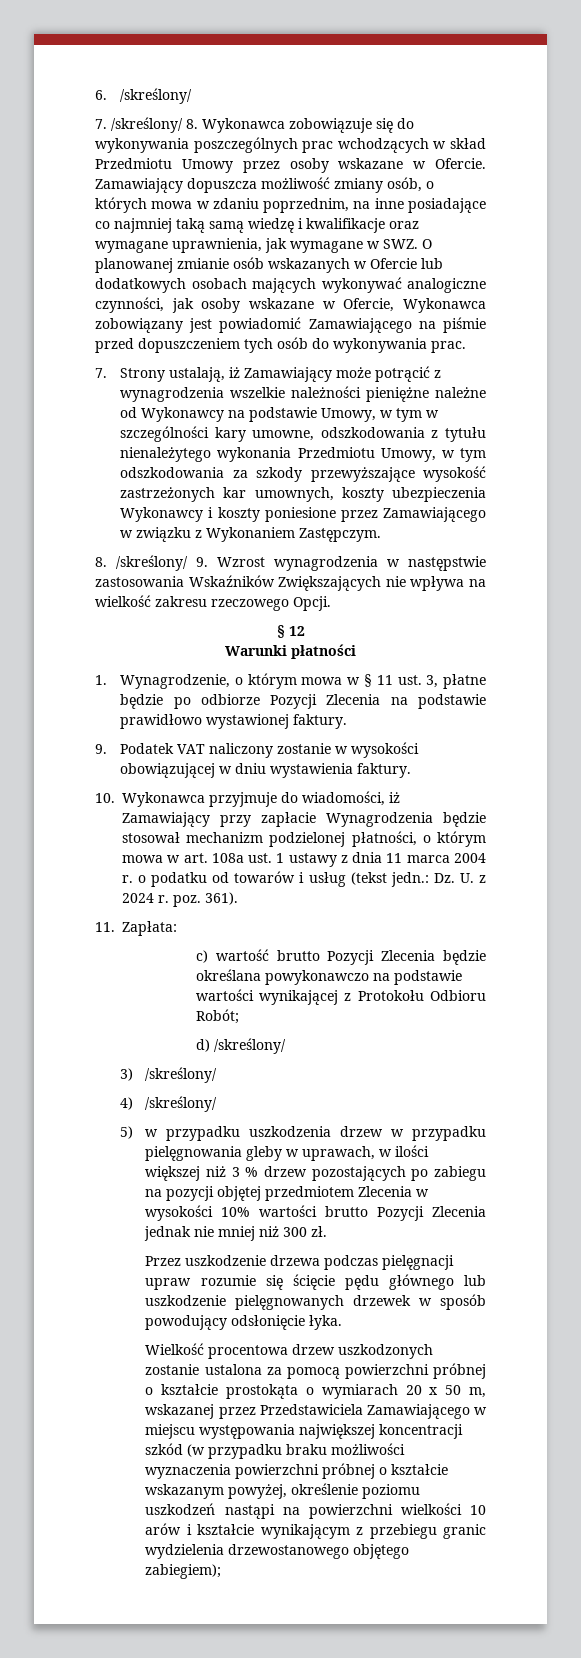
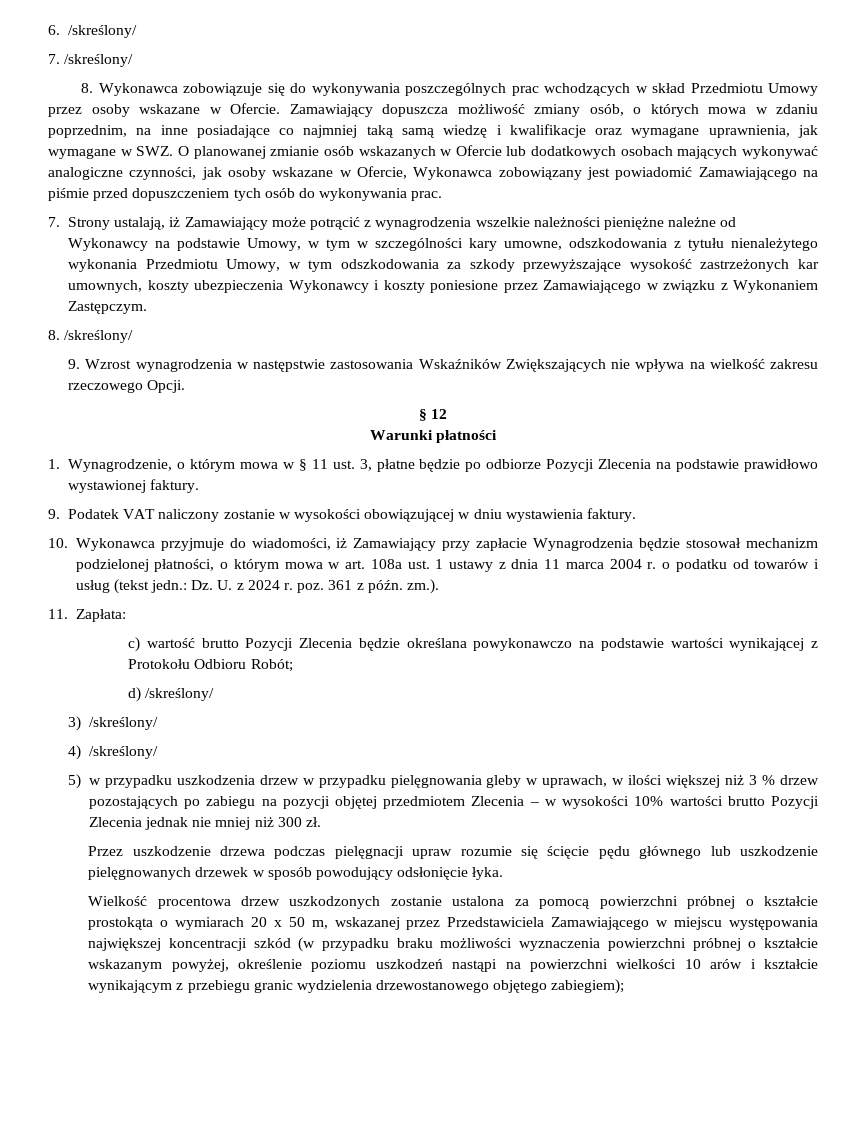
(183, 125) none -> (134, 60) //
(188, 563) none -> (134, 336) //
[205,892,238,905] 361). -> [328,579,439,594] 361 z późn. zm.).
(413, 1191) none -> [529,802,539,806] –

